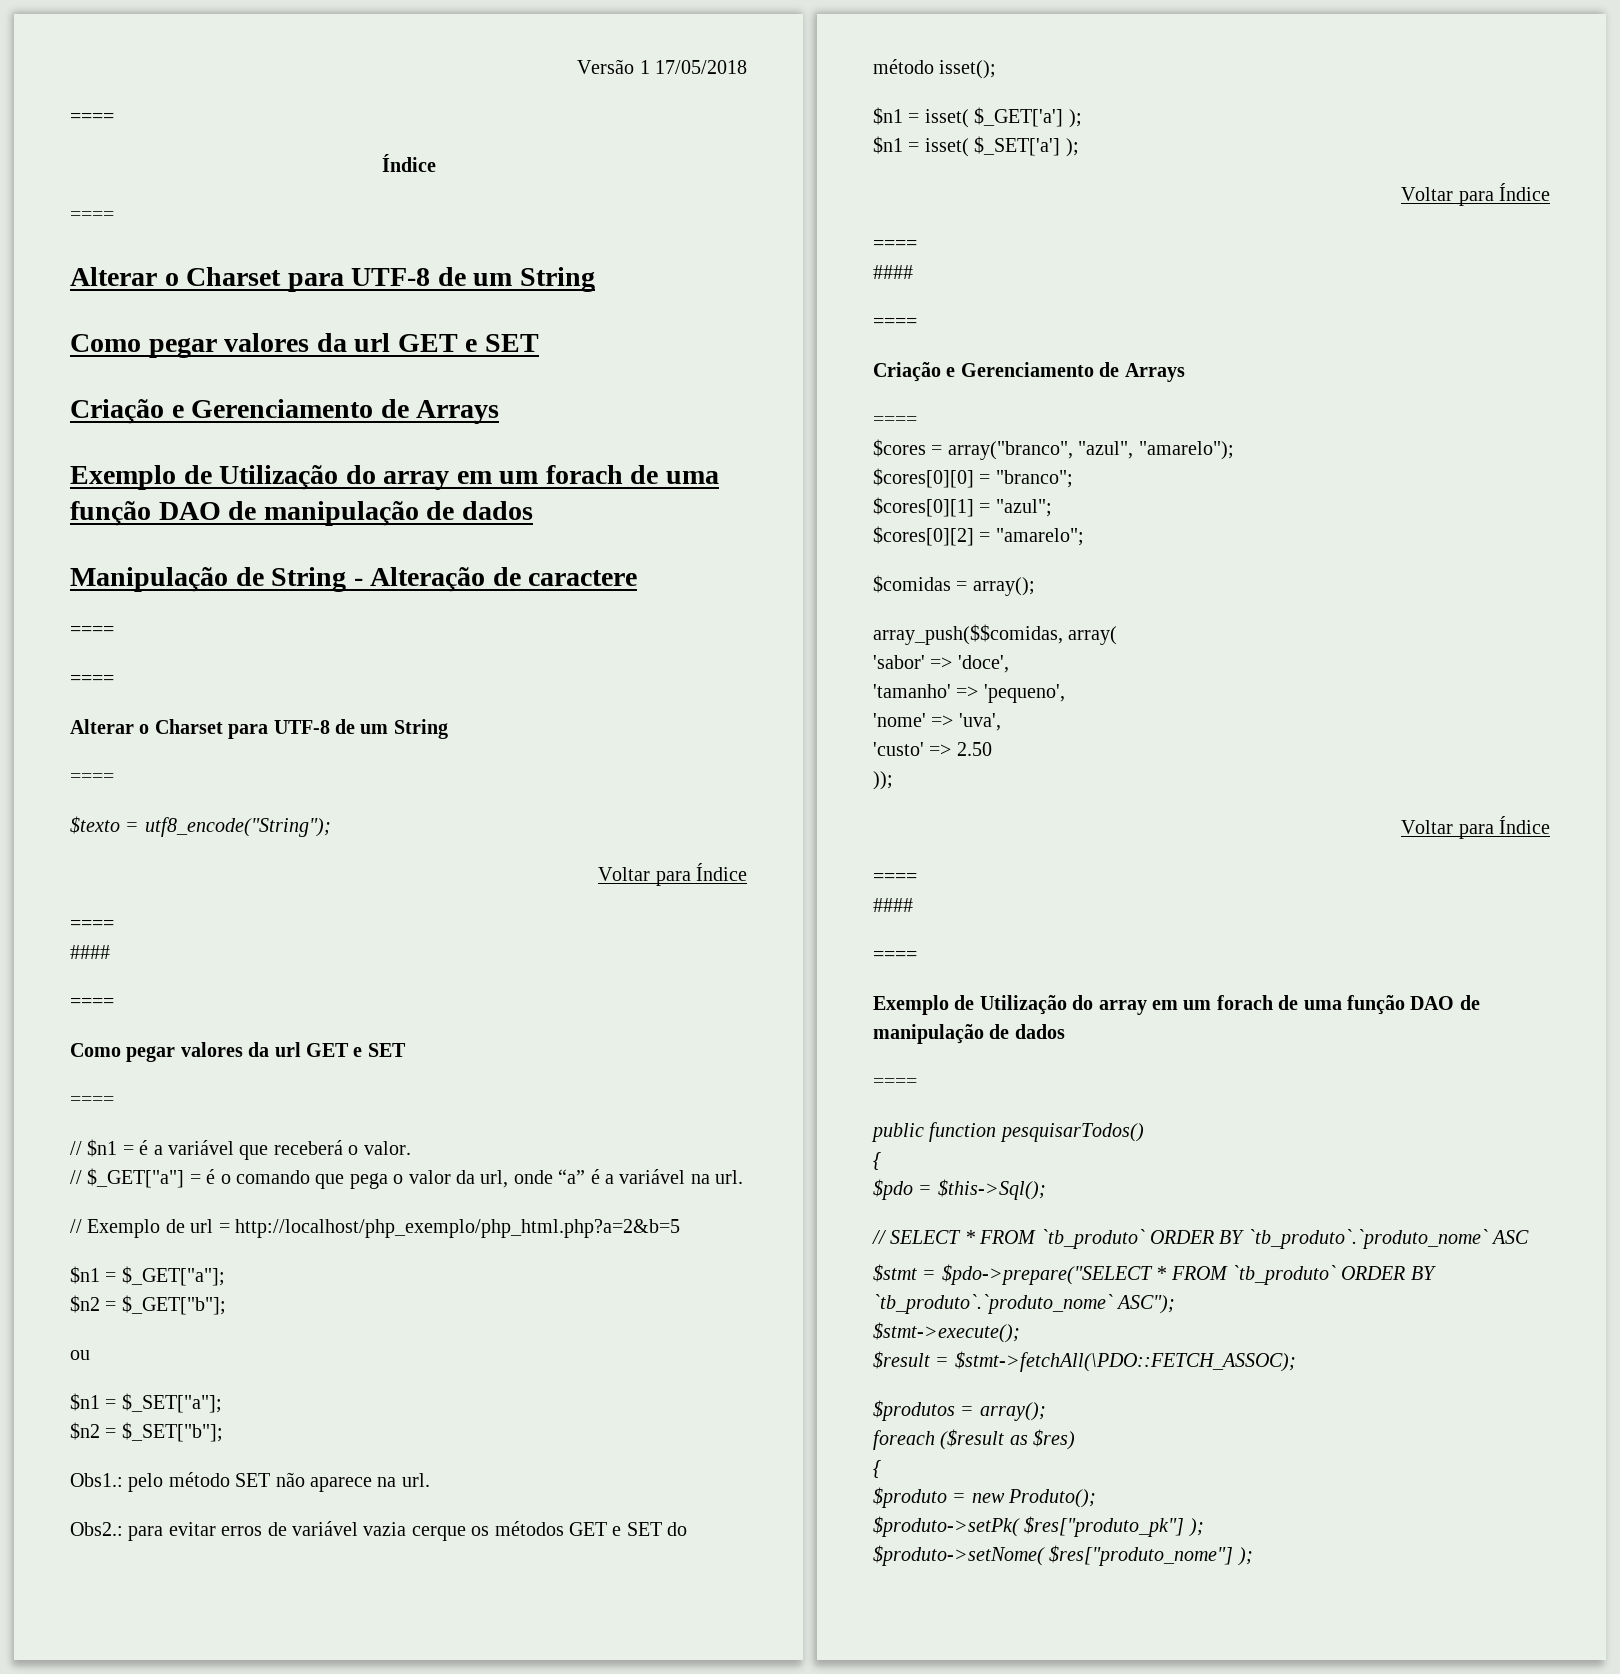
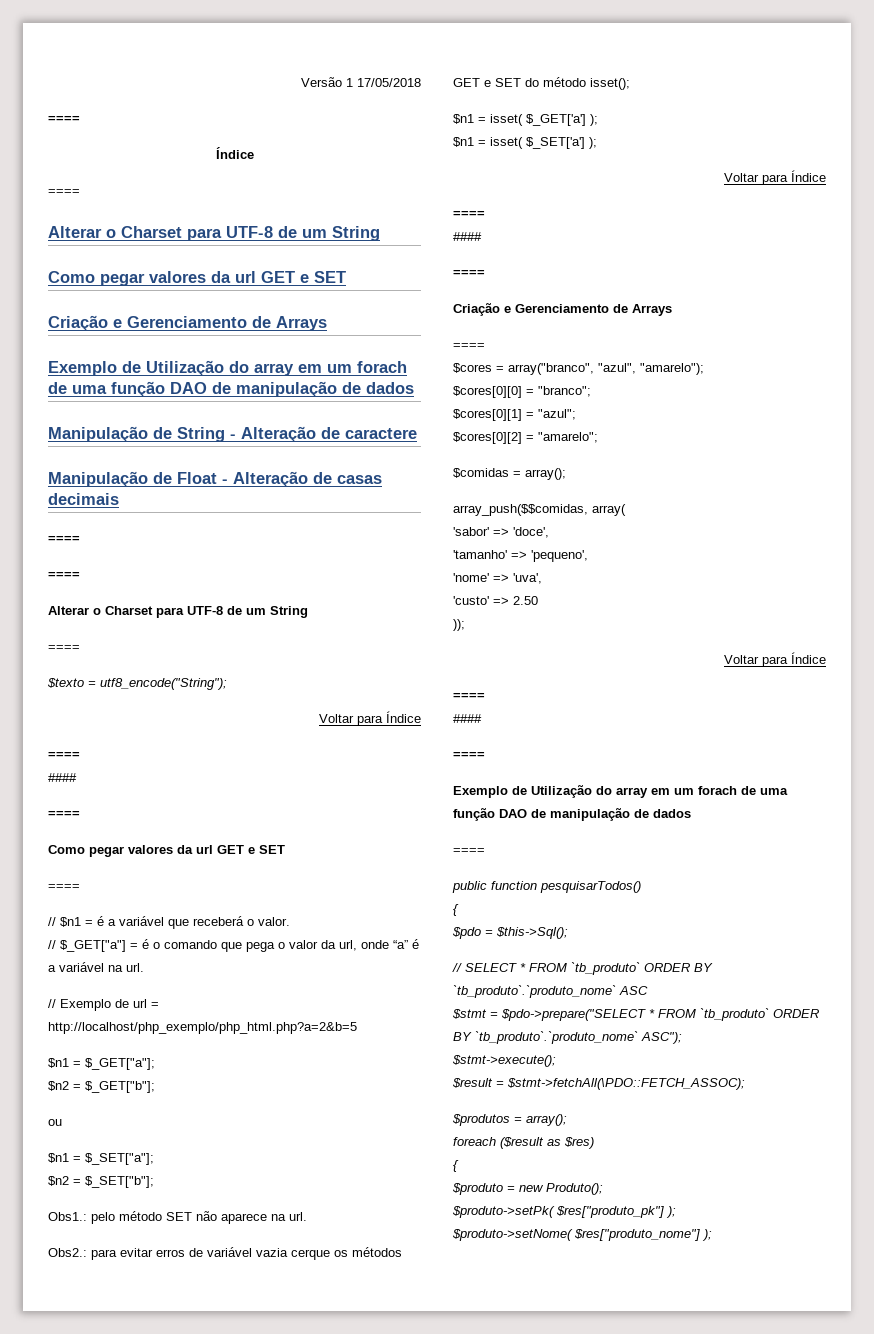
(638, 578) none -> [48,471,382,487] [48,493,119,505] // Manipulação de Float - Alteração de casas decimais

